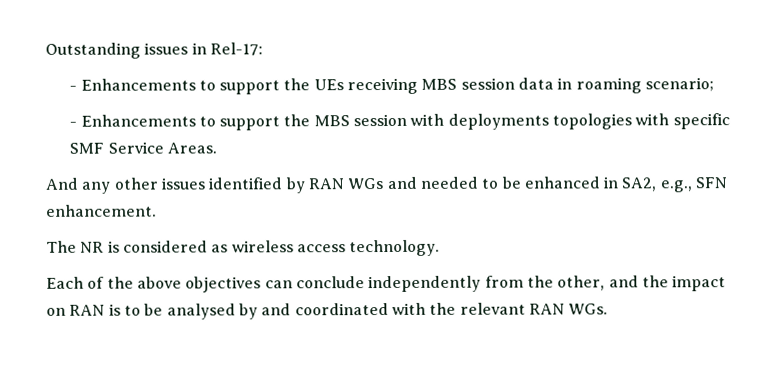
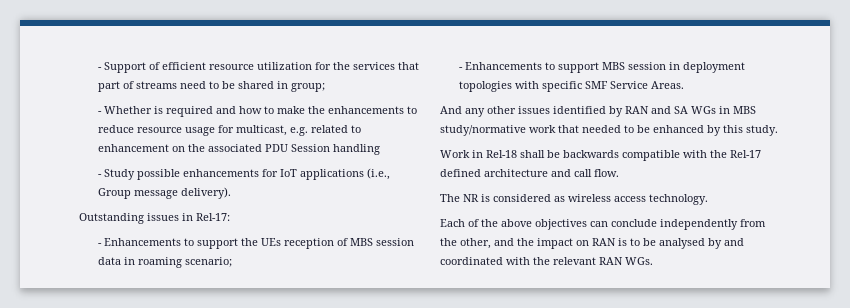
(45, 50) none -> [97,62,419,73] [97,81,325,92] [97,106,417,117] [97,125,361,136] [97,144,380,155] [97,168,390,180] [97,187,231,199] - Support of efficient resource utilization for the services that part of streams need to be shared in group; // - Whether is required and how to make the enhancements to reduce resource usage for multicast, e.g. related to enhancement on the associated PDU Session handling // - Study possible enhancements for IoT applications (i.e., Group message delivery). //
[347,77,419,95] receiving -> [283,238,348,249] reception of
[283,113,549,130] the MBS session with deployments -> [601,62,745,73] MBS session in deployment
[347,176,728,193] [46,204,157,217] WGs and needed to be enhanced in SA2, e.g., SFN enhancement. -> [651,106,756,114] [440,125,778,136] [440,150,761,161] [440,169,619,177] and SA WGs in MBS study/normative work that needed to be enhanced by this study. // Work in Rel-18 shall be backwards compatible with the Rel-17 defined architecture and call flow.

